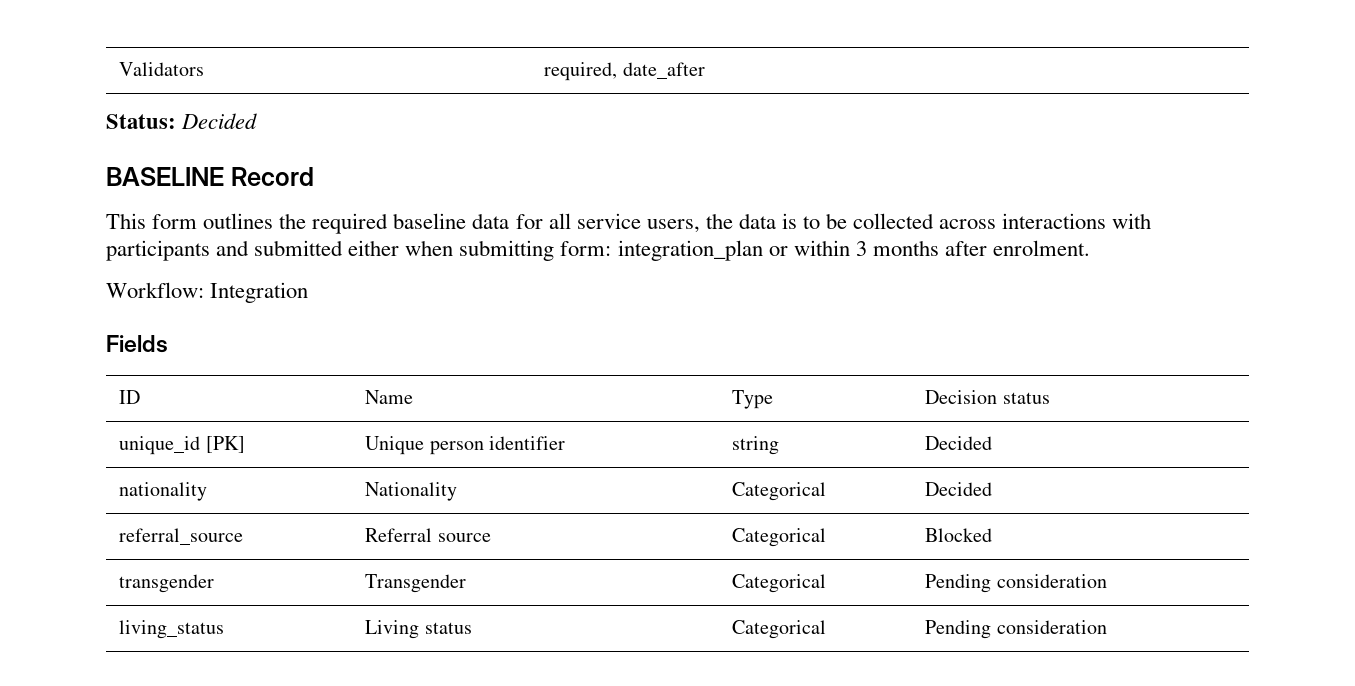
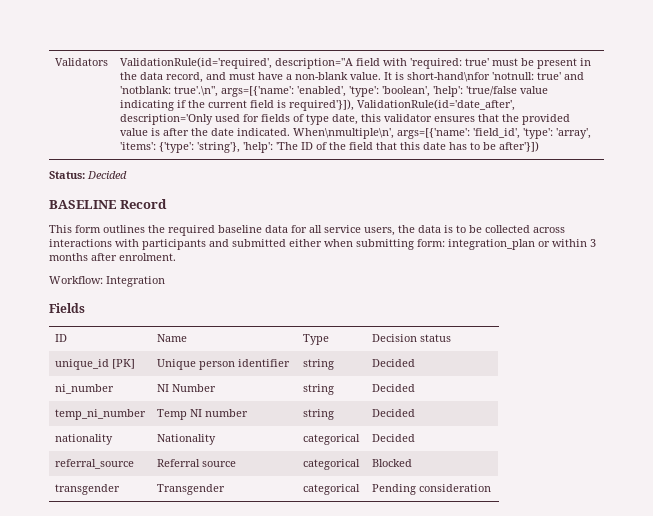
[544,62,705,81] required, date_after -> [119,57,591,69] [119,72,584,83] [119,86,548,97] [119,99,515,111] [119,114,570,125] [119,128,591,139] [119,141,539,153] ValidationRule(id='required', description="A field with 'required: true' must be present in the data record, and must have a non-blank value. It is short-hand\nfor 'notnull: true' and 'notblank: true'.\n", args=[{'name': 'enabled', 'type': 'boolean', 'help': 'true/false value indicating if the current field is required'}]), ValidationRule(id='date_after', description='Only used for fields of type date, this validator ensures that the provided value is after the date indicated. When\nmultiple\n', args=[{'name': 'field_id', 'type': 'array', 'items': {'type': 'string'}, 'help': 'The ID of the field that this date has to be after'}])
(993, 443) none -> [54,384,114,394] [156,384,216,392] [302,384,334,395] [371,384,415,392] [54,409,146,420] [156,409,248,420] [302,409,334,420] [371,409,415,417] // ni_number | NI Number | string | Decided // temp_ni_number | Temp NI number | string | Decided
[732,482,827,501] Categorical -> [302,434,360,445] categorical
[732,528,827,547] Categorical -> [302,459,360,470] categorical
[732,574,827,593] [925,574,1107,593] [119,620,225,639] [365,620,472,639] [732,620,827,639] [925,620,1107,639] Categorical | Pending consideration // living_status | Living status | Categorical | Pending consideration -> [302,484,360,495] [371,484,491,495] categorical | Pending consideration

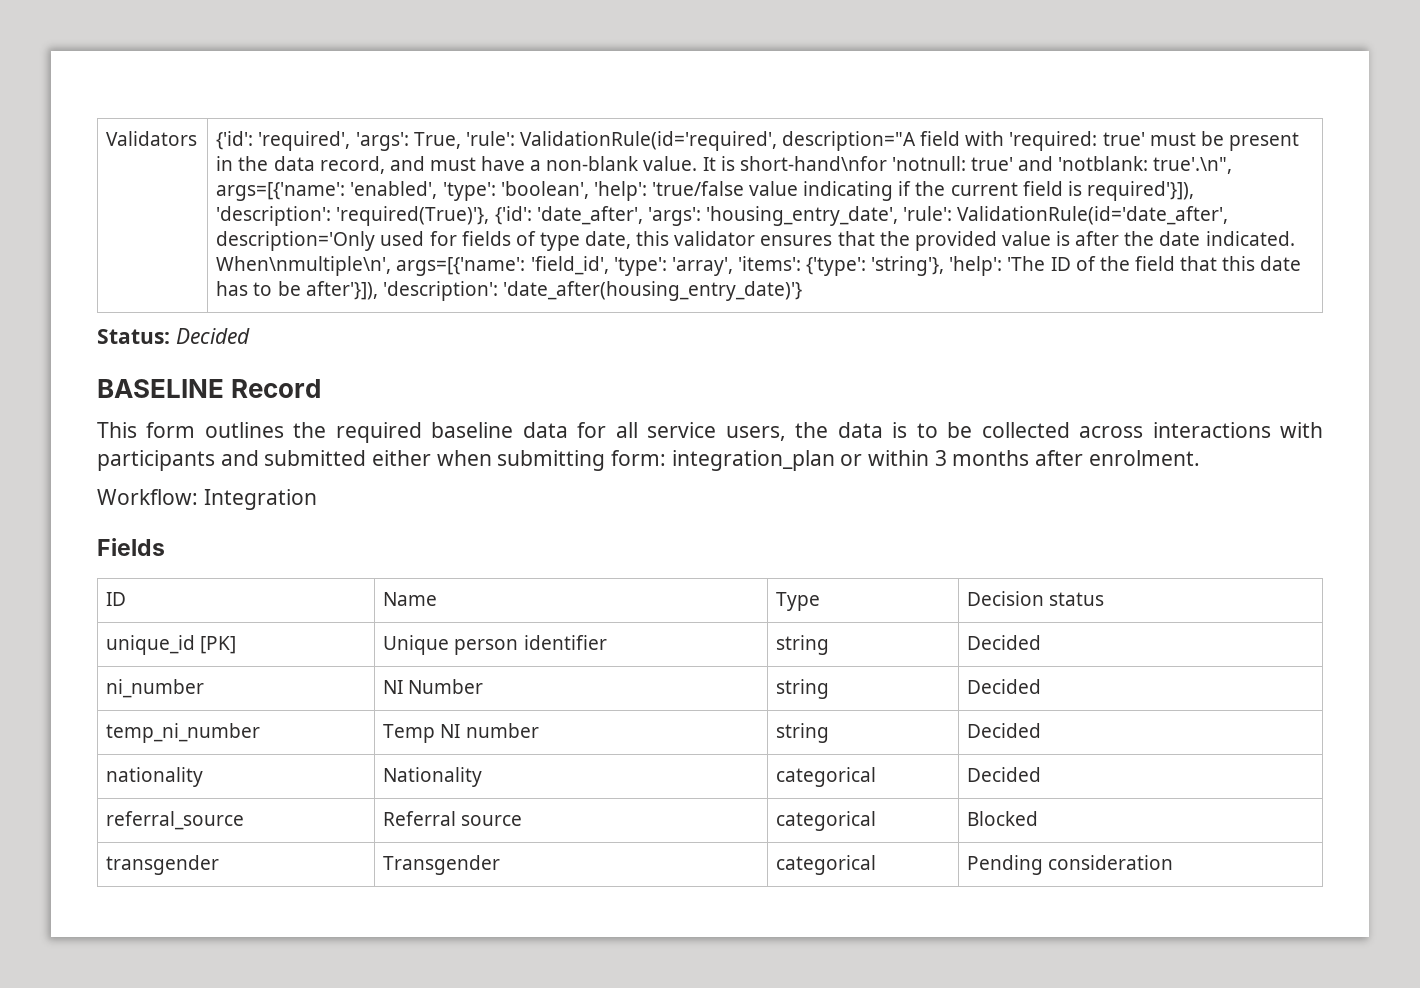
(108, 62) none -> [216,131,515,151] {'id': 'required', 'args': True, 'rule':
(354, 105) none -> [216,206,953,226] 'description': 'required(True)'}, {'id': 'date_after', 'args': 'housing_entry_date', 'rule':
[498,141,539,152] after'}]) -> [305,281,802,301] after'}]), 'description': 'date_after(housing_entry_date)'}

